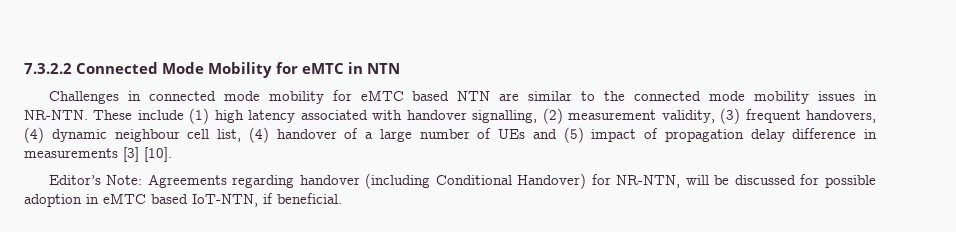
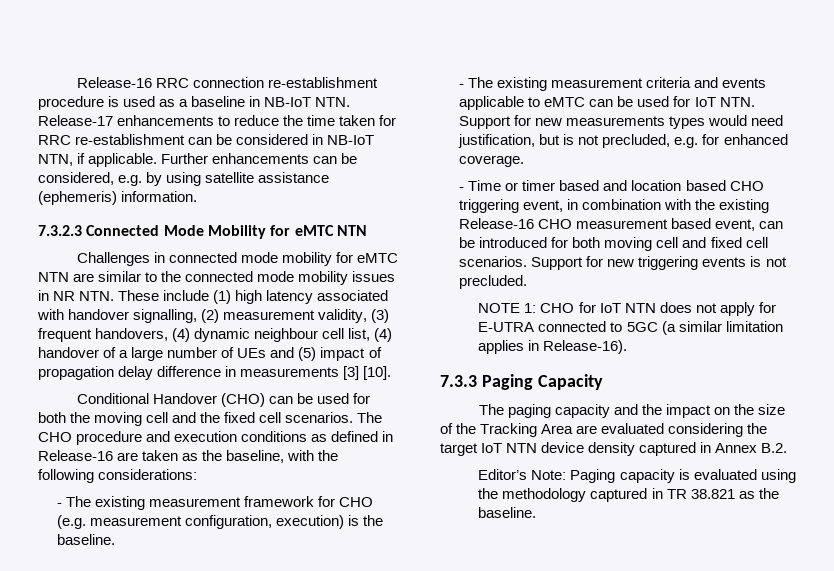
[24,63,72,74] 7.3.2.2 -> [76,77,378,88] [38,96,351,110] [38,115,397,126] [38,134,375,145] [38,153,358,167] [38,172,330,186] [38,191,198,205] [38,225,82,236] Release-16 RRC connection re-establishment procedure is used as a baseline in NB-IoT NTN. Release-17 enhancements to reduce the time taken for RRC re-establishment can be considered in NB-IoT NTN, if applicable. Further enhancements can be considered, e.g. by using satellite assistance (ephemeris) information. // 7.3.2.3
[348,62,363,74] in -> (334, 230) none
[412,91,450,101] based -> (398, 258) none
[24,110,88,120] NR-NTN. -> [53,291,115,301] NR NTN.
[48,173,876,189] [24,193,342,207] Editor’s Note: Agreements regarding handover (including Conditional Handover) for NR-NTN, will be discussed for possible adoption in eMTC based IoT-NTN, if beneficial. -> [76,393,370,407] [38,412,383,426] [38,431,394,445] [38,450,339,463] [38,469,198,483] [57,496,374,510] [57,515,384,529] [57,534,116,545] [459,77,767,91] [459,96,755,110] [459,115,784,129] [458,134,788,148] [459,155,525,167] [459,180,764,191] [459,199,770,213] [459,218,784,231] [459,237,768,251] [459,256,787,270] [459,275,528,289] [478,302,776,316] [478,321,783,335] [478,340,628,354] [440,374,603,390] [478,404,786,418] [440,423,768,437] [440,442,788,456] [478,469,796,483] [478,488,779,502] [478,507,537,518] Conditional Handover (CHO) can be used for both the moving cell and the fixed cell scenarios. The CHO procedure and execution conditions as defined in Release-16 are taken as the baseline, with the following considerations: // - The existing measurement framework for CHO (e.g. measurement configuration, execution) is the baseline. // - The existing measurement criteria and events applicable to eMTC can be used for IoT NTN. Support for new measurements types would need justification, but is not precluded, e.g. for enhanced coverage. // - Time or timer based and location based CHO triggering event, in combination with the existing Release-16 CHO measurement based event, can be introduced for both moving cell and fixed cell scenarios. Support for new triggering events is not precluded. // NOTE 1: CHO for IoT NTN does not apply for E-UTRA connected to 5GC (a similar limitation applies in Release-16). // 7.3.3 Paging Capacity // The paging capacity and the impact on the size of the Tracking Area are evaluated considering the target IoT NTN device density captured in Annex B.2. // Editor’s Note: Paging capacity is evaluated using the methodology captured in TR 38.821 as the baseline.

